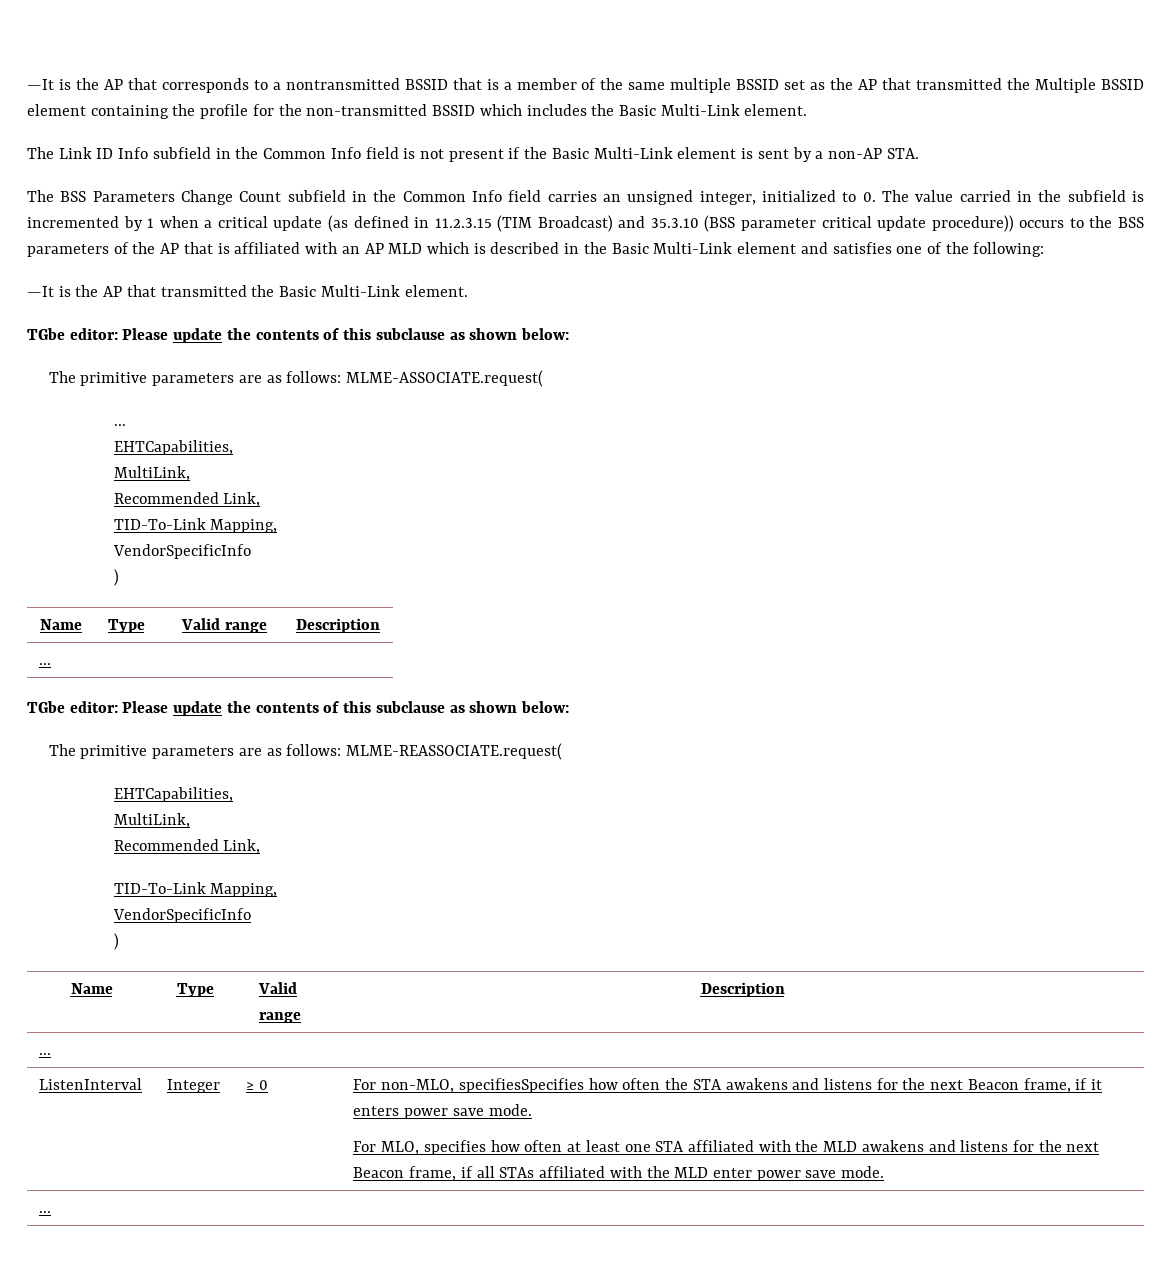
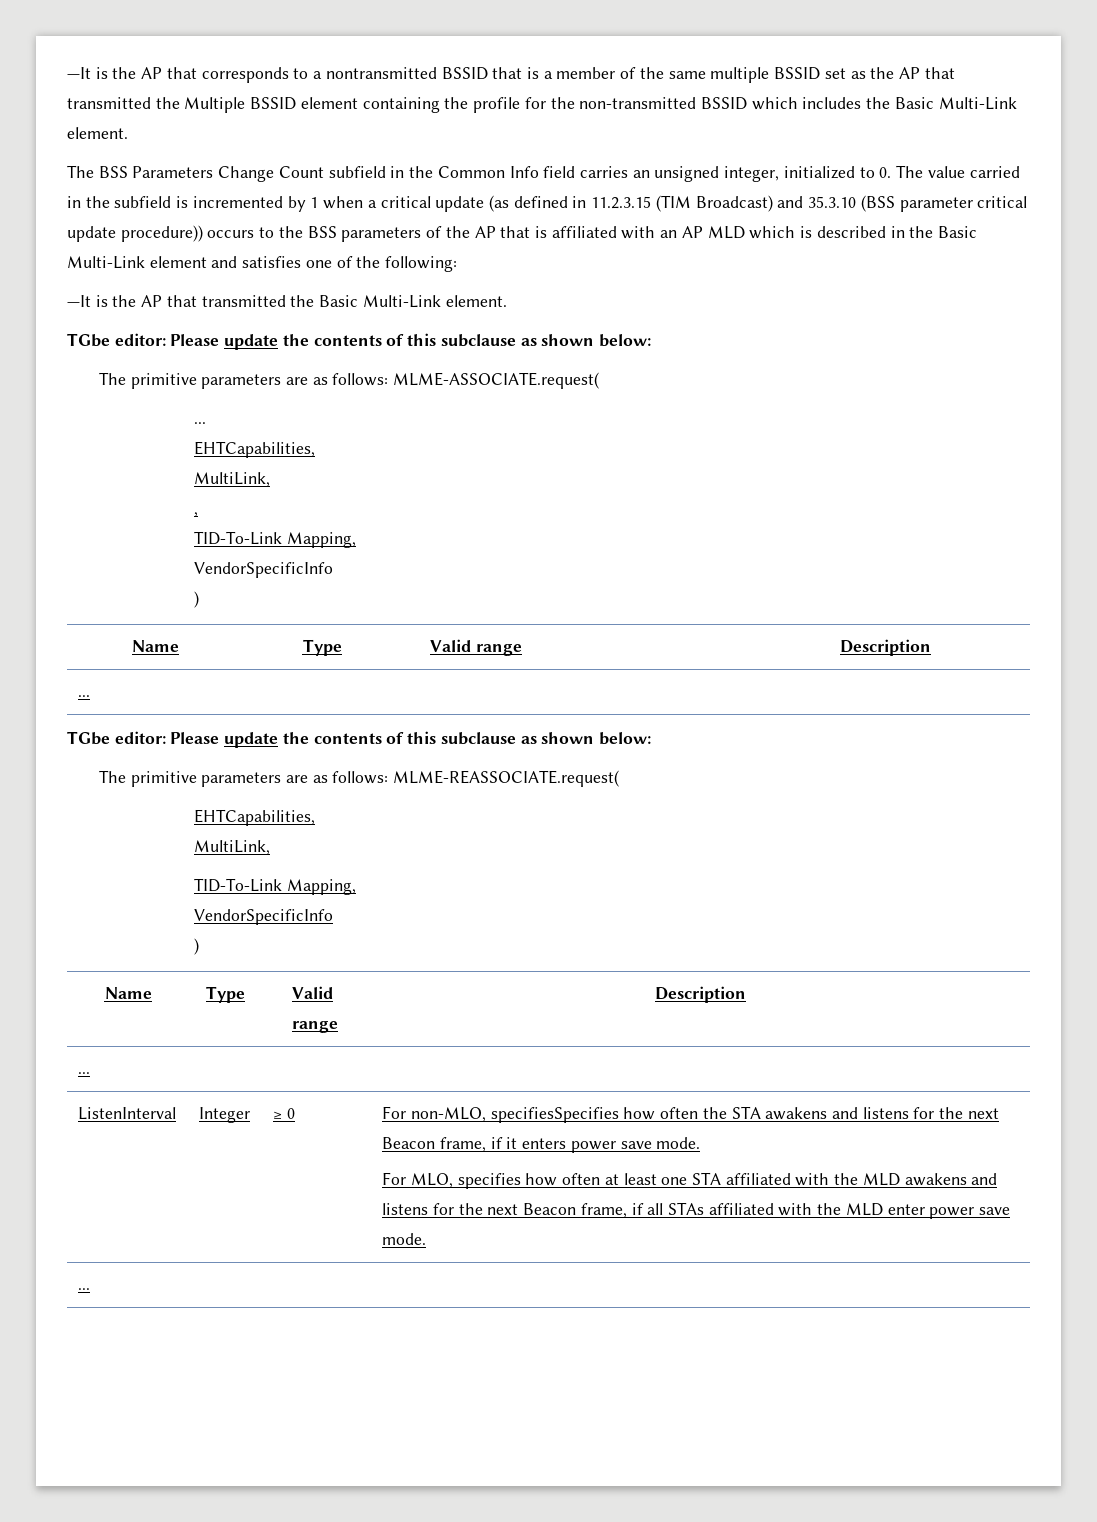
[27,147,919,162] // The Link ID Info subfield in the Common Info field is not present if the Basic Multi-Link element is sent by a non-AP STA. -> (128, 133) none
[113,492,261,507] Recommended Link, -> [194,512,199,517] ,
[113,839,261,854] // Recommended Link, -> (271, 847) none

